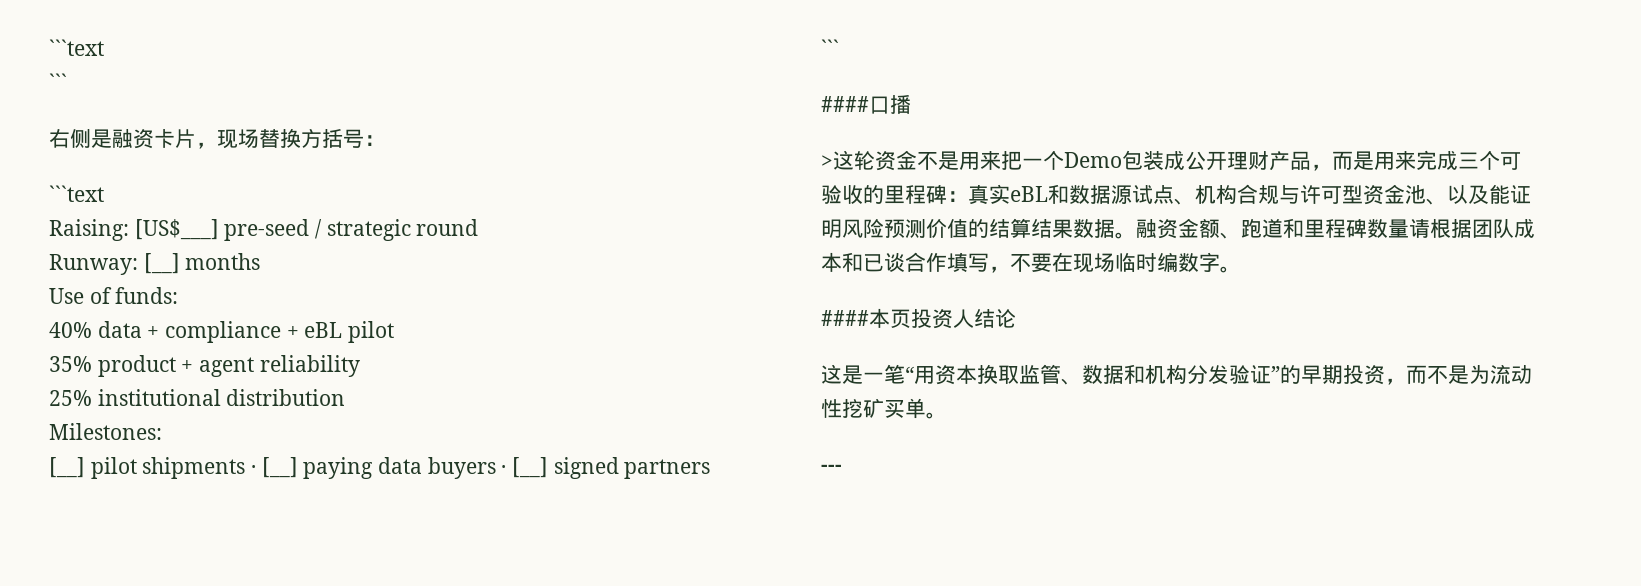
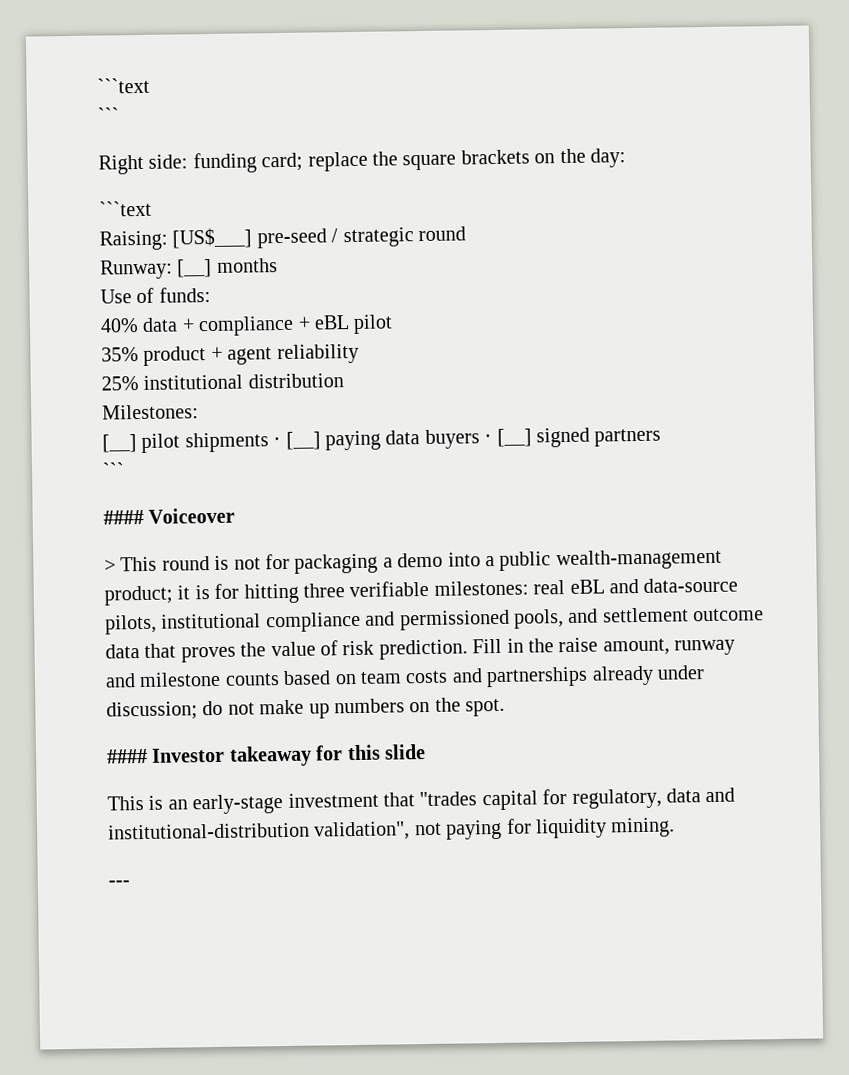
[49,128,385,149] 右侧是融资卡片，现场替换方括号： -> [98,148,626,175] Right side: funding card; replace the square brackets on the day:
[869,95,911,114] 口播 -> [148,507,236,524] Voiceover
[833,150,1521,171] [821,184,1531,205] [821,218,1535,239] [821,252,1241,273] [821,308,1016,329] [821,364,1532,385] [821,398,947,419] 这轮资金不是用来把一个Demo包装成公开理财产品，而是用来完成三个可验收的里程碑：真实eBL和数据源试点、机构合规与许可型资金池、以及能证明风险预测价值的结算结果数据。融资金额、跑道和里程碑数量请根据团队成本和已谈合作填写，不要在现场临时编数字。 // ####本页投资人结论 // 这是一笔“用资本换取监管、数据和机构分发验证”的早期投资，而不是为流动性挖矿买单。 -> [120,548,722,574] [104,577,739,606] [105,607,765,635] [105,637,736,663] [105,665,705,688] [106,697,506,721] [106,744,426,767] [107,787,736,815] [108,817,676,841] This round is not for packaging a demo into a public wealth-management product; it is for hitting three verifiable milestones: real eBL and data-source pilots, institutional compliance and permissioned pools, and settlement outcome data that proves the value of risk prediction. Fill in the raise amount, runway and milestone counts based on team costs and partnerships already under discussion; do not make up numbers on the spot. // #### Investor takeaway for this slide // This is an early-stage investment that "trades capital for regulatory, data and institutional-distribution validation", not paying for liquidity mining.

